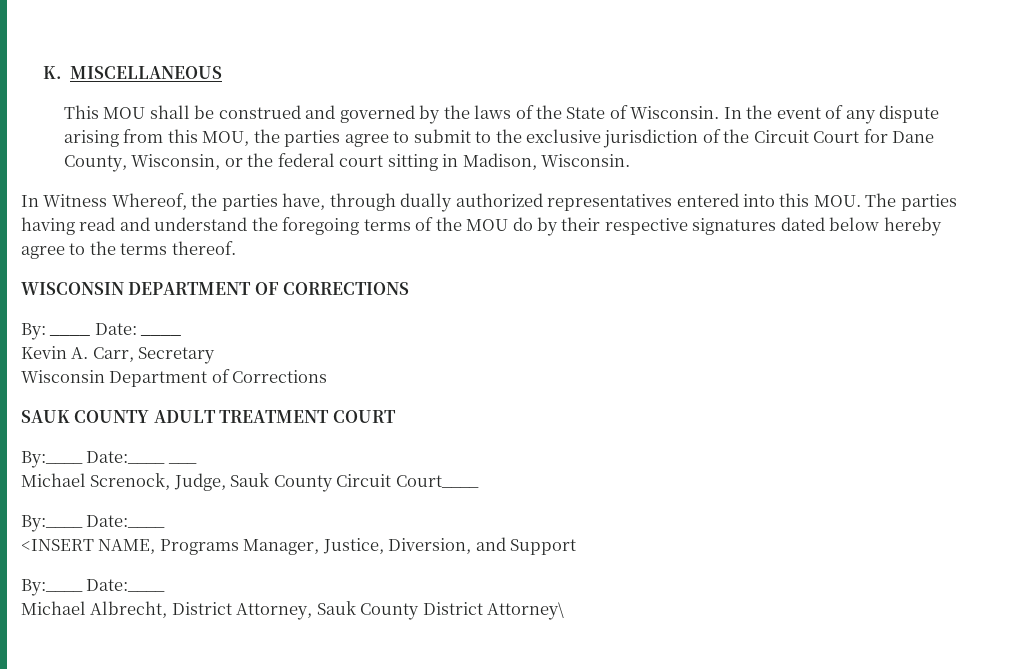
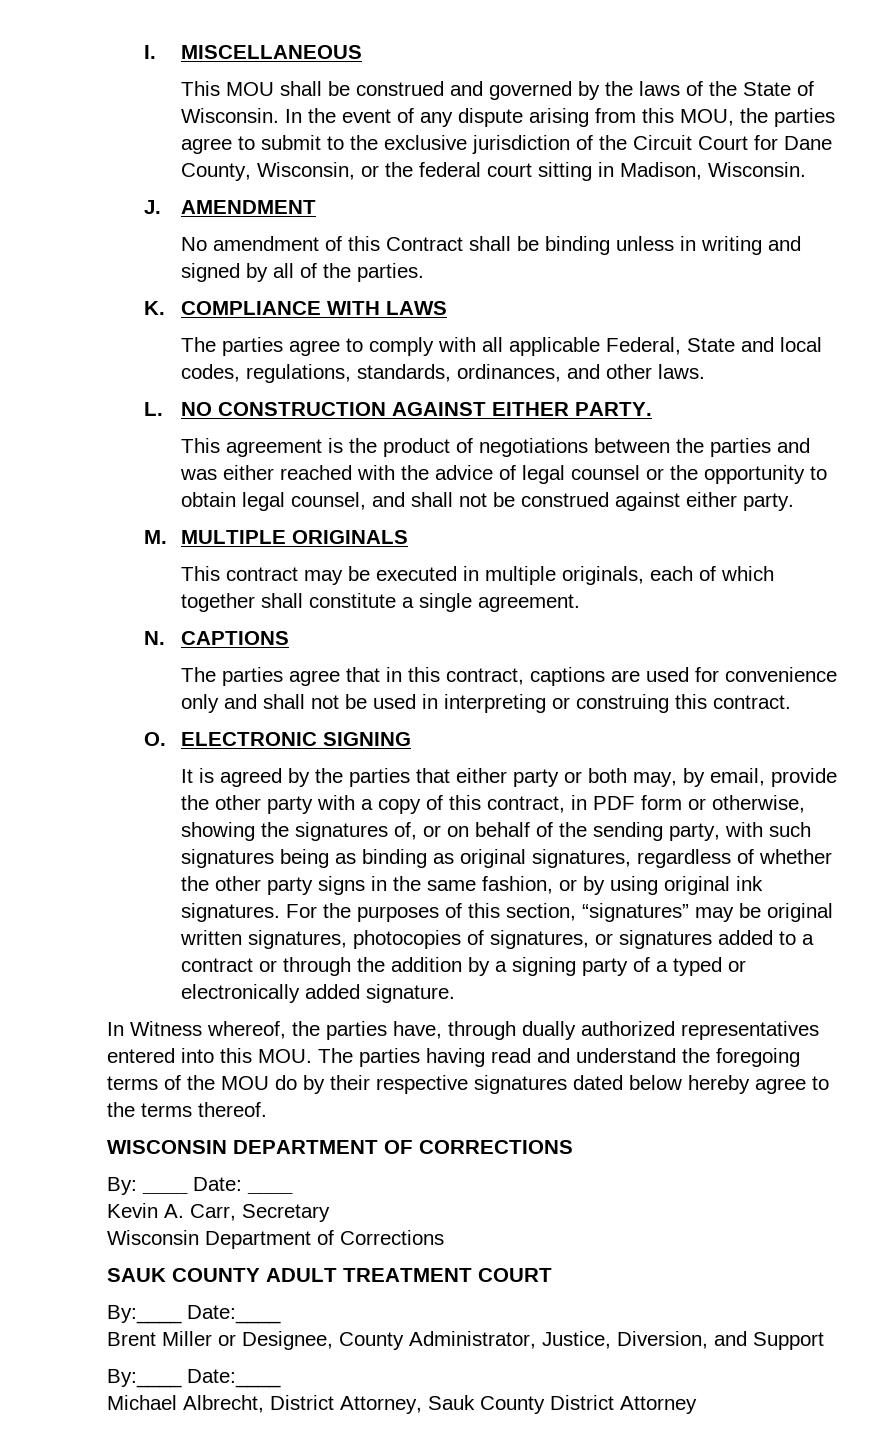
[42,66,62,79] K. -> [143,45,156,59] I.
(631, 160) none -> [143,200,316,214] [180,236,801,255] [180,263,424,282] [143,301,447,315] [180,337,822,356] [180,364,705,383] [143,402,652,416] [180,438,810,457] [179,465,827,484] [180,492,794,511] [143,530,408,544] [180,566,774,585] [180,593,580,612] [143,631,289,645] [180,667,837,686] [180,694,791,713] [143,732,411,746] [180,768,837,787] [180,795,805,814] [180,822,811,841] [180,849,832,868] [180,876,763,895] [180,903,833,922] [179,930,814,949] [180,957,746,976] [180,984,455,1003] // J. AMENDMENT // No amendment of this Contract shall be binding unless in writing and signed by all of the parties. // K. COMPLIANCE WITH LAWS // The parties agree to comply with all applicable Federal, State and local codes, regulations, standards, ordinances, and other laws. // L. NO CONSTRUCTION AGAINST EITHER PARTY. // This agreement is the product of negotiations between the parties and was either reached with the advice of legal counsel or the opportunity to obtain legal counsel, and shall not be construed against either party. // M. MULTIPLE ORIGINALS // This contract may be executed in multiple originals, each of which together shall constitute a single agreement. // N. CAPTIONS // The parties agree that in this contract, captions are used for convenience only and shall not be used in interpreting or construing this contract. // O. ELECTRONIC SIGNING // It is agreed by the parties that either party or both may, by email, provide the other party with a copy of this contract, in PDF form or otherwise, showing the signatures of, or on behalf of the sending party, with such signatures being as binding as original signatures, regardless of whether the other party signs in the same fashion, or by using original ink signatures. For the purposes of this section, “signatures” may be original written signatures, photocopies of signatures, or signatures added to a contract or through the addition by a signing party of a typed or electronically added signature.
[111,193,187,210] Whereof, -> [207,1021,286,1039] whereof,
[167,463,197,464] [21,473,479,492] [21,515,166,532] [21,539,320,555] ___ // Michael Screnock, Judge, Sauk County Circuit Court____ // By:____ Date:____ // <INSERT NAME, Programs Manager, -> [107,1331,536,1350] // Brent Miller or Designee, County Administrator,
[487,602,565,620] Attorney\ -> [620,1396,697,1414] Attorney

